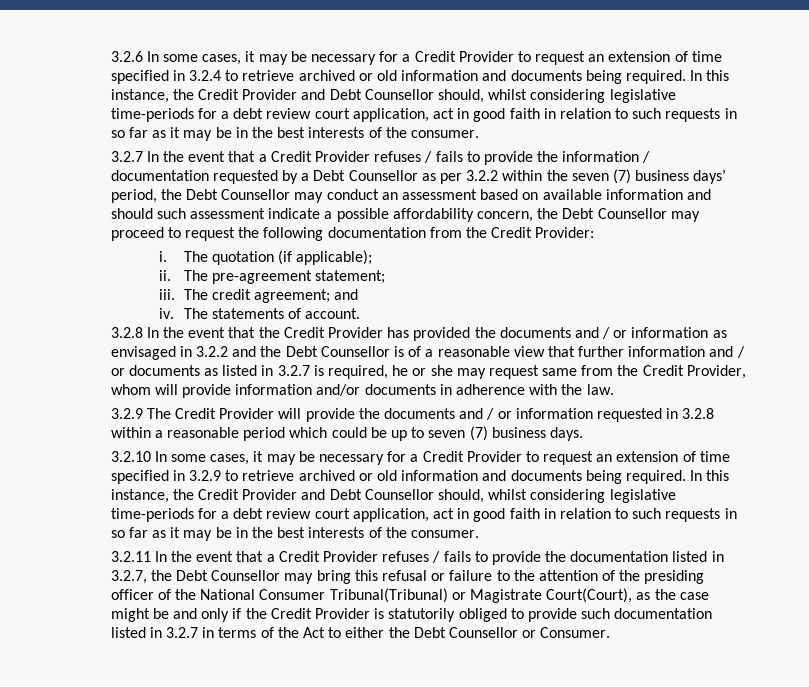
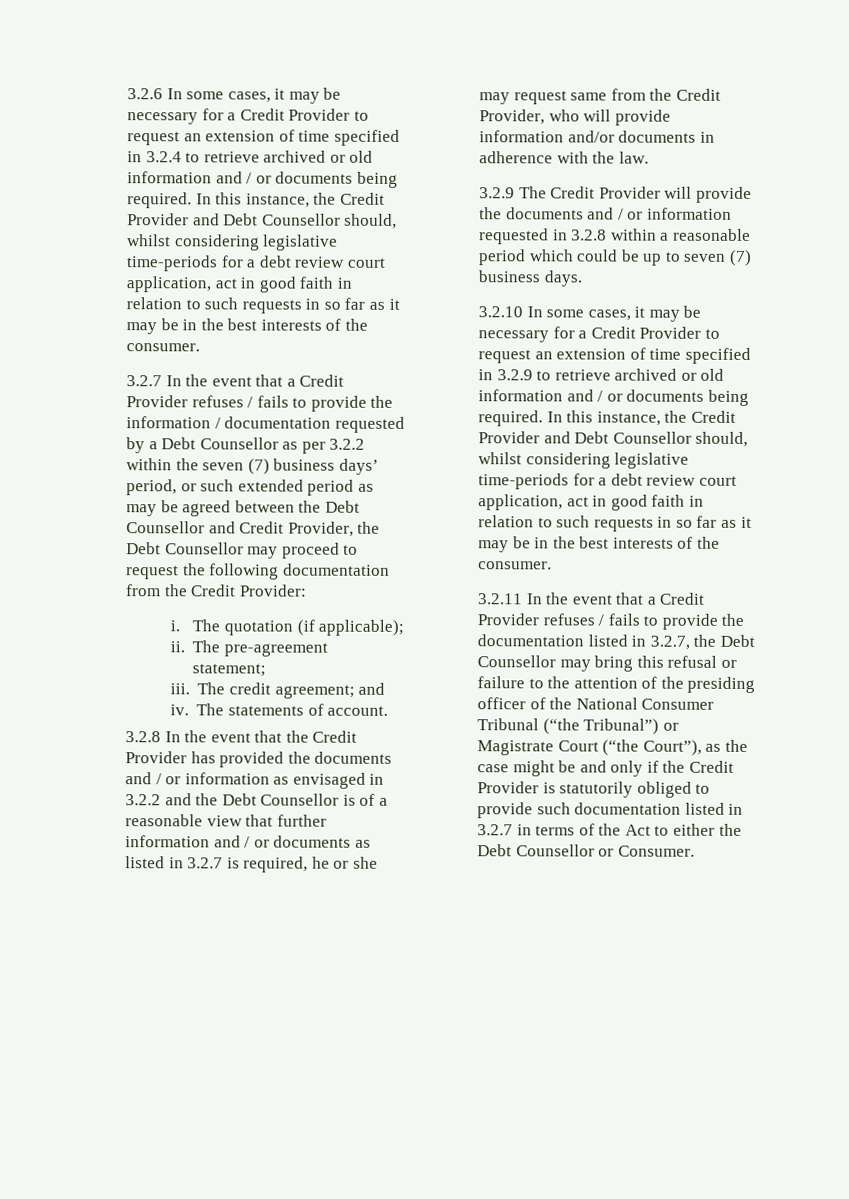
(507, 75) none -> [246,172,272,184] / or
[160,189,711,203] [110,208,533,222] the Debt Counsellor may conduct an assessment based on available information and should such assessment indicate a possible affordability concern, -> [180,479,374,496] [125,500,360,517] [125,521,354,537] or such extended period as may be agreed between the Debt Counsellor and Credit Provider,
[110,384,151,395] whom -> [548,109,580,122] who
(507, 475) none -> [597,390,623,402] / or
[329,588,633,603] Tribunal(Tribunal) or Magistrate Court(Court), -> [476,718,679,735] [476,739,702,756] Tribunal (“the Tribunal”) or Magistrate Court (“the Court”),

